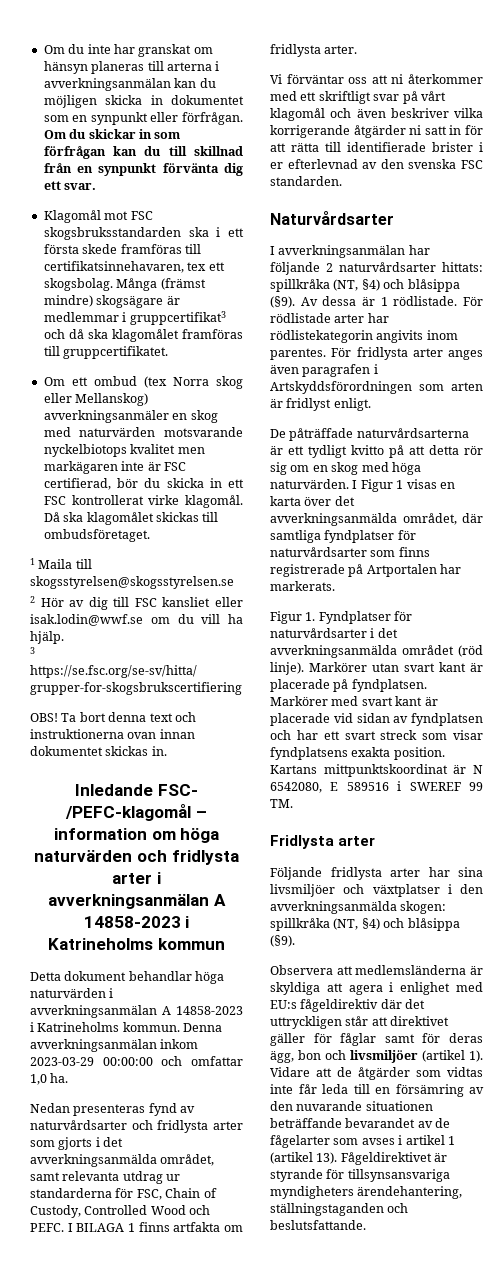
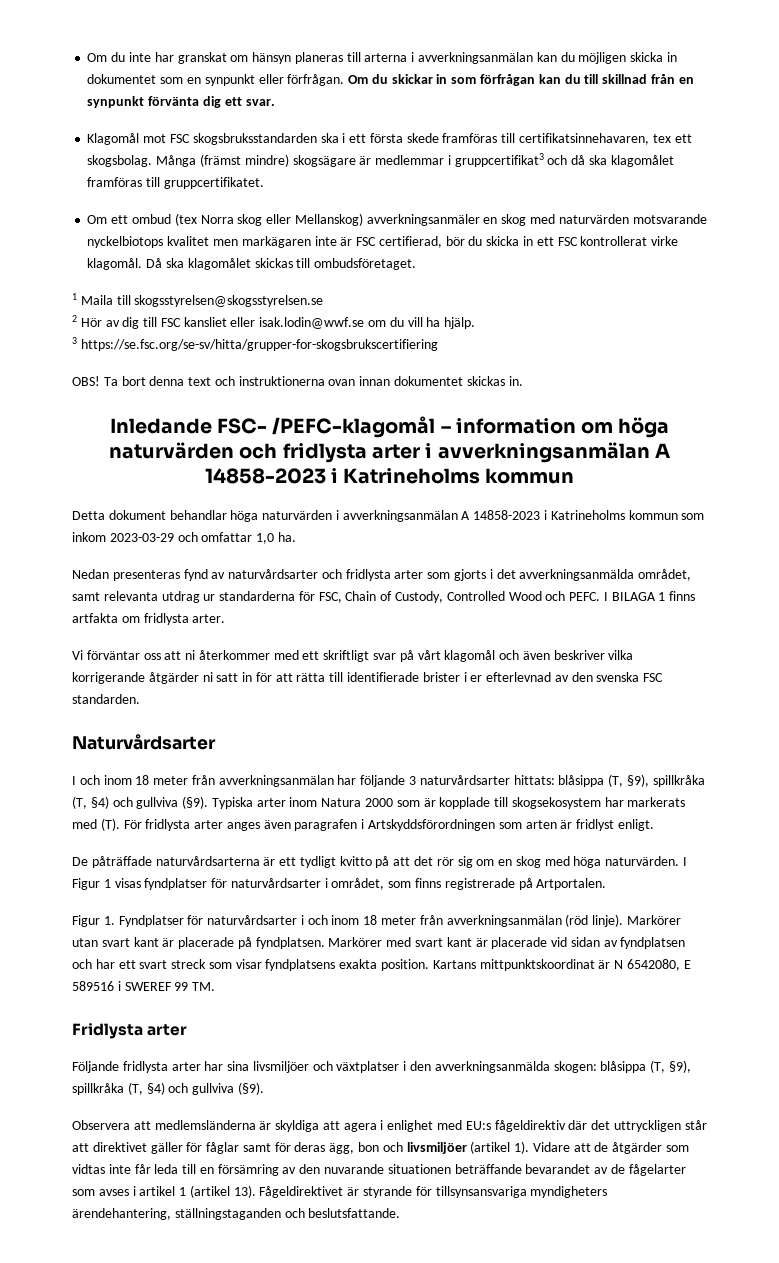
[122,1022,223,1032] [30,1039,157,1052] kommun. Denna avverkningsanmälan -> [628,510,705,520] kommun som
[102,1057,153,1066] 00:00:00 -> (174, 537) none
(275, 250) none -> [79,775,215,785] och inom 18 meter från
[326,263,333,272] 2 -> [409,776,417,785] 3
[270,279,460,292] [270,296,483,308] [270,313,389,323] [270,330,458,343] [270,348,326,360] spillkråka (NT, §4) och blåsippa (§9). Av dessa är 1 rödlistade. För rödlistade arter har rödlistekategorin angivits inom parentes. -> [558,774,705,787] [72,796,686,809] [72,818,120,831] blåsippa (T, §9), spillkråka (T, §4) och gullviva (§9). Typiska arter inom Natura 2000 som är kopplade till skogsekosystem har markerats med (T).
[429,445,459,455] detta -> [414,856,434,866] det
[439,482,455,489] [270,496,355,506] [270,513,483,526] [270,530,321,543] en karta över det avverkningsanmälda området, där samtliga -> (141, 883) none
(367, 552) none -> [324,878,385,890] i området,
[366,564,462,577] [270,581,335,591] Artportalen har markerats. -> [536,878,607,890] Artportalen.
[377,628,398,638] [270,645,454,658] det avverkningsanmälda området -> [307,915,562,927] och inom 18 meter från avverkningsanmälan
[270,918,460,931] spillkråka (NT, §4) och blåsippa -> [600,1060,691,1073] [72,1082,235,1095] blåsippa (T, §9), spillkråka (T, §4) och gullviva

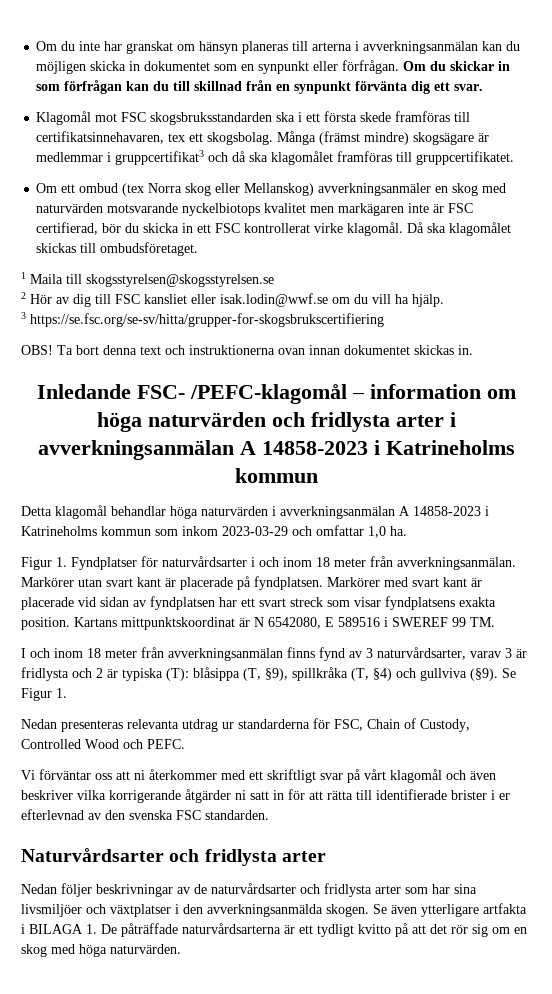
[108,510,166,520] dokument -> [55,505,107,519] klagomål
[72,569,692,581] [72,592,100,601] Nedan presenteras fynd av naturvårdsarter och fridlysta arter som gjorts i det avverkningsanmälda området, samt -> [21,556,516,570] [21,576,482,590] [21,596,496,610] [21,617,495,630] [21,647,527,661] [21,667,516,681] [21,688,67,701] [21,719,123,732] Figur 1. Fyndplatser för naturvårdsarter i och inom 18 meter från avverkningsanmälan. Markörer utan svart kant är placerade på fyndplatsen. Markörer med svart kant är placerade vid sidan av fyndplatsen har ett svart streck som visar fyndplatsens exakta position. Kartans mittpunktskoordinat är N 6542080, E 589516 i SWEREF 99 TM. // I och inom 18 meter från avverkningsanmälan finns fynd av 3 naturvårdsarter, varav 3 är fridlysta och 2 är typiska (T): blåsippa (T, §9), spillkråka (T, §4) och gullviva (§9). Se Figur 1. // Nedan presenteras
[603,591,696,601] [72,613,226,625] I BILAGA 1 finns artfakta om fridlysta arter. -> (185, 744) none
[72,774,705,787] [72,796,686,809] [72,818,654,831] // I och inom 18 meter från avverkningsanmälan har följande 3 naturvårdsarter hittats: blåsippa (T, §9), spillkråka (T, §4) och gullviva (§9). Typiska arter inom Natura 2000 som är kopplade till skogsekosystem har markerats med (T). För fridlysta arter anges även paragrafen i Artskyddsförordningen som arten är fridlyst enligt. // -> [169,849,326,866] [21,883,477,897] [21,903,527,917] [21,924,97,934] och fridlysta arter // Nedan följer beskrivningar av de naturvårdsarter och fridlysta arter som har sina livsmiljöer och växtplatser i den avverkningsanmälda skogen. Se även ytterligare artfakta i BILAGA 1.
[683,857,688,866] [72,878,607,890] [72,914,681,927] [72,937,686,949] [72,959,691,971] [72,981,216,991] [72,1023,188,1039] [72,1060,691,1073] [72,1082,264,1095] [72,1120,707,1132] [72,1141,690,1154] [72,1164,686,1176] [72,1185,608,1198] [72,1208,401,1220] I Figur 1 visas fyndplatser för naturvårdsarter i området, som finns registrerade på Artportalen. // Figur 1. Fyndplatser för naturvårdsarter i och inom 18 meter från avverkningsanmälan (röd linje). Markörer utan svart kant är placerade på fyndplatsen. Markörer med svart kant är placerade vid sidan av fyndplatsen och har ett svart streck som visar fyndplatsens exakta position. Kartans mittpunktskoordinat är N 6542080, E 589516 i SWEREF 99 TM. // Fridlysta arter // Följande fridlysta arter har sina livsmiljöer och växtplatser i den avverkningsanmälda skogen: blåsippa (T, §9), spillkråka (T, §4) och gullviva (§9). // Observera att medlemsländerna är skyldiga att agera i enlighet med EU:s fågeldirektiv där det uttryckligen står att direktivet gäller för fåglar samt för deras ägg, bon och livsmiljöer (artikel 1). Vidare att de åtgärder som vidtas inte får leda till en försämring av den nuvarande situationen beträffande bevarandet av de fågelarter som avses i artikel 1 (artikel 13). Fågeldirektivet är styrande för tillsynsansvariga myndigheters ärendehantering, ställningstaganden och beslutsfattande. -> (181, 949) none

